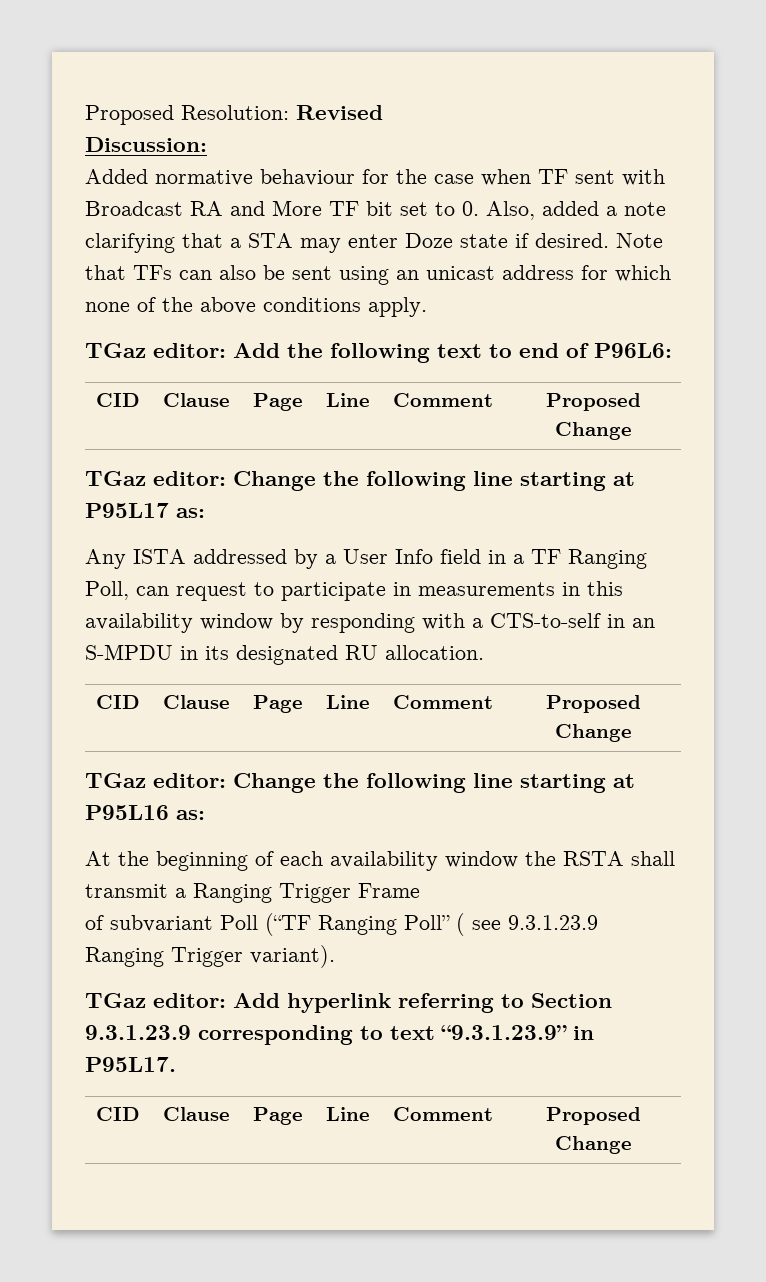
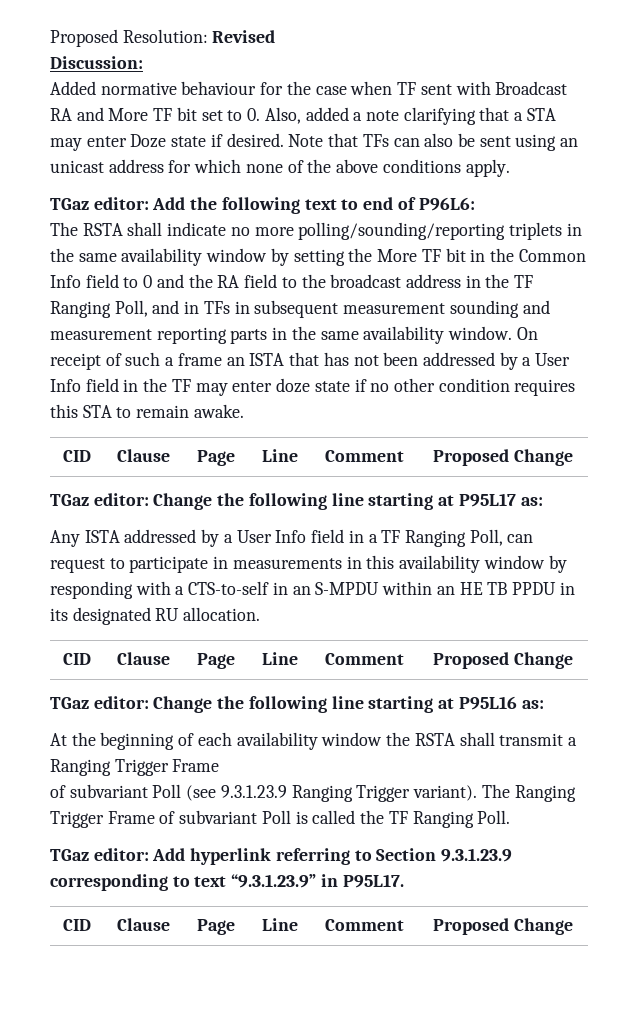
(672, 350) none -> [50,222,582,240] [50,248,586,266] [50,274,534,288] [50,300,550,318] [50,326,538,344] [50,352,571,370] [50,378,576,396] [50,404,244,418] // The RSTA shall indicate no more polling/sounding/reporting triplets in the same availability window by setting the More TF bit in the Common Info field to 0 and the RA field to the broadcast address in the TF Ranging Poll, and in TFs in subsequent measurement sounding and measurement reporting parts in the same availability window. On receipt of such a frame an ISTA that has not been addressed by a User Info field in the TF may enter doze state if no other condition requires this STA to remain awake.
(173, 652) none -> [382,581,556,595] within an HE TB PPDU
[265,913,501,936] (“TF Ranging Poll” ( see -> [186,785,217,801] (see
(335, 956) none -> [481,784,576,802] [50,810,511,828] The Ranging Trigger Frame of subvariant Poll is called the TF Ranging Poll.

